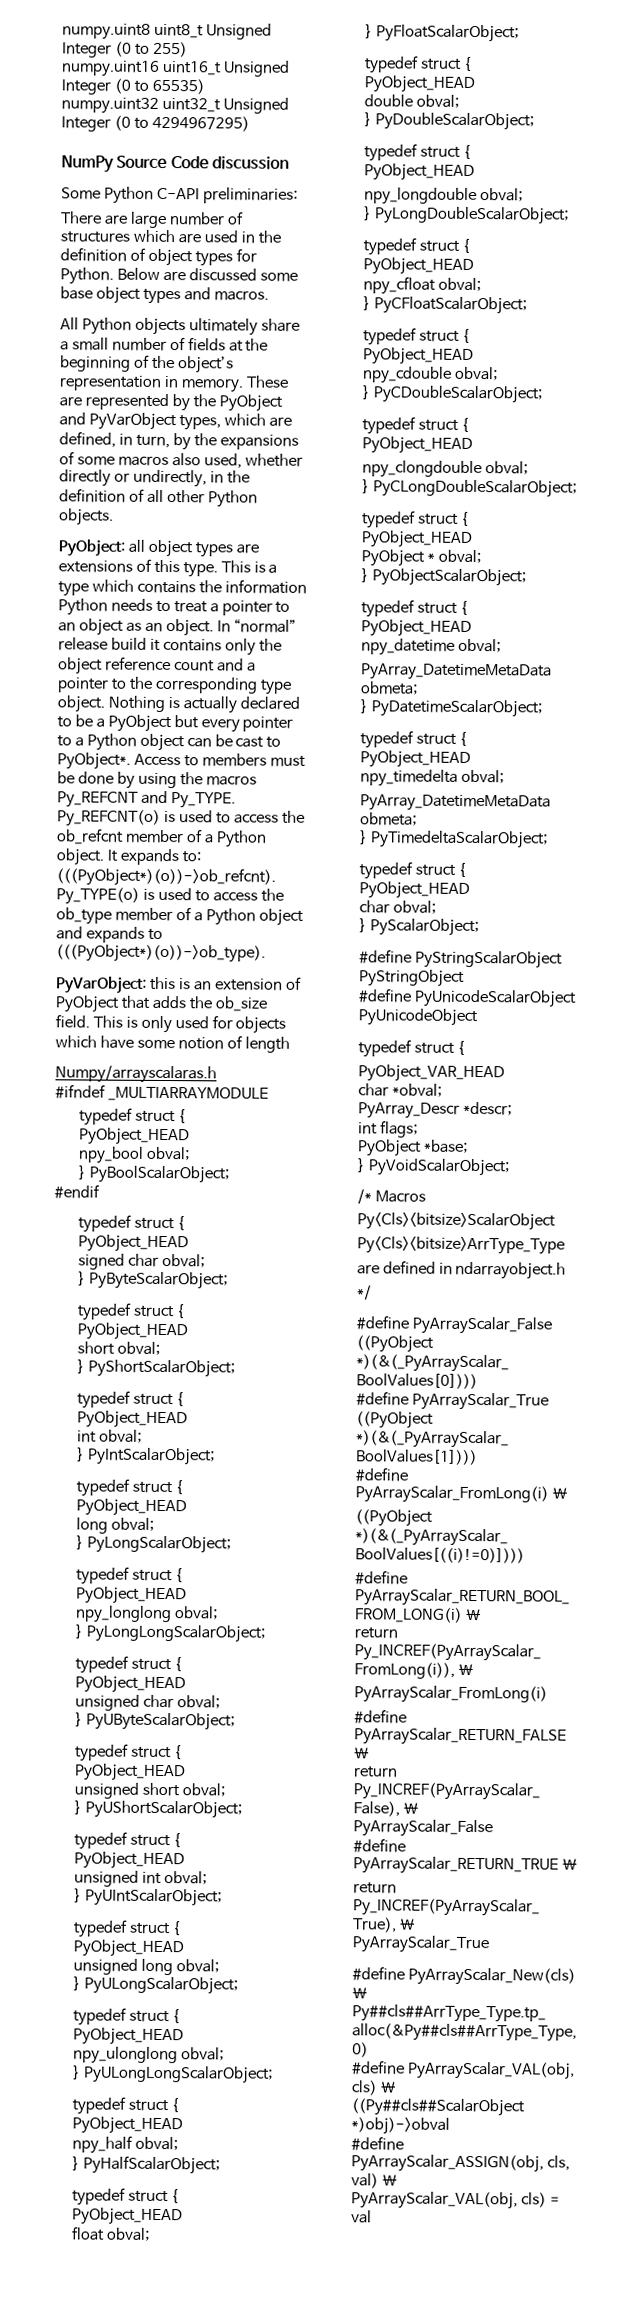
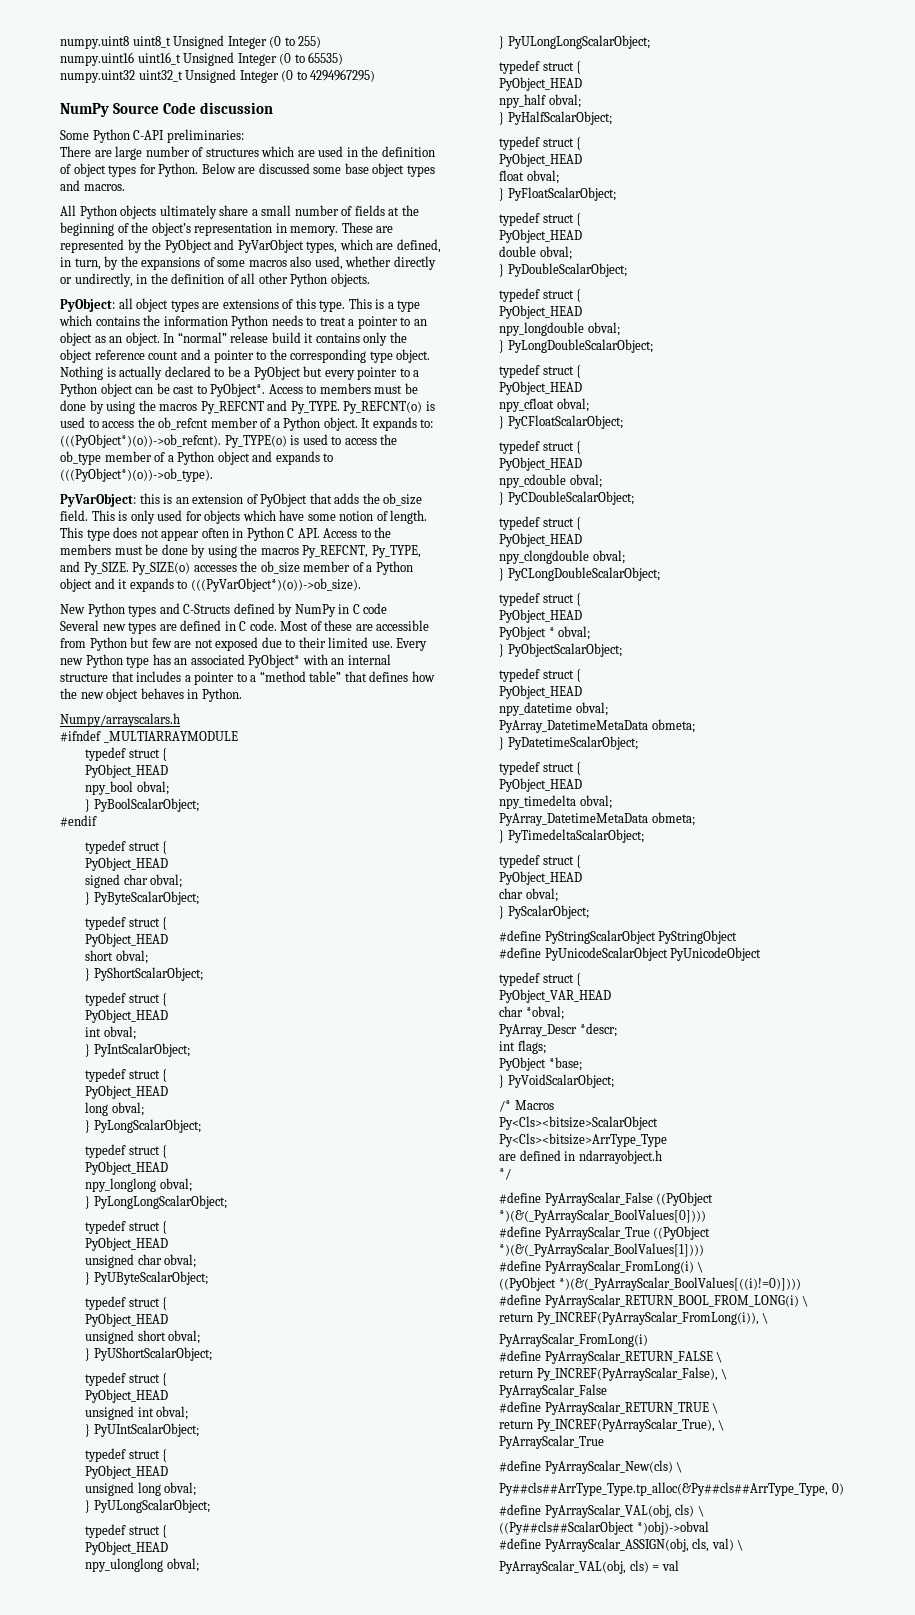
[244,1036,290,1053] [55,1065,217,1084] length // Numpy/arrayscalaras.h -> [390,510,428,524] [60,527,392,541] [60,544,421,558] [60,561,413,575] [60,578,361,592] [60,603,388,617] [60,620,430,634] [60,637,428,651] [60,654,391,668] [60,671,435,685] [60,688,242,702] [60,713,180,727] length. This type does not appear often in Python C API. Access to the members must be done by using the macros Py_REFCNT, Py_TYPE, and Py_SIZE. Py_SIZE(o) accesses the ob_size member of a Python object and it expands to (((PyVarObject*)(o))->ob_size). // New Python types and C-Structs defined by NumPy in C code // Several new types are defined in C code. Most of these are accessible from Python but few are not exposed due to their limited use. Every new Python type has an associated PyObject* with an internal structure that includes a pointer to a “method table” that defines how the new object behaves in Python. // Numpy/arrayscalars.h

